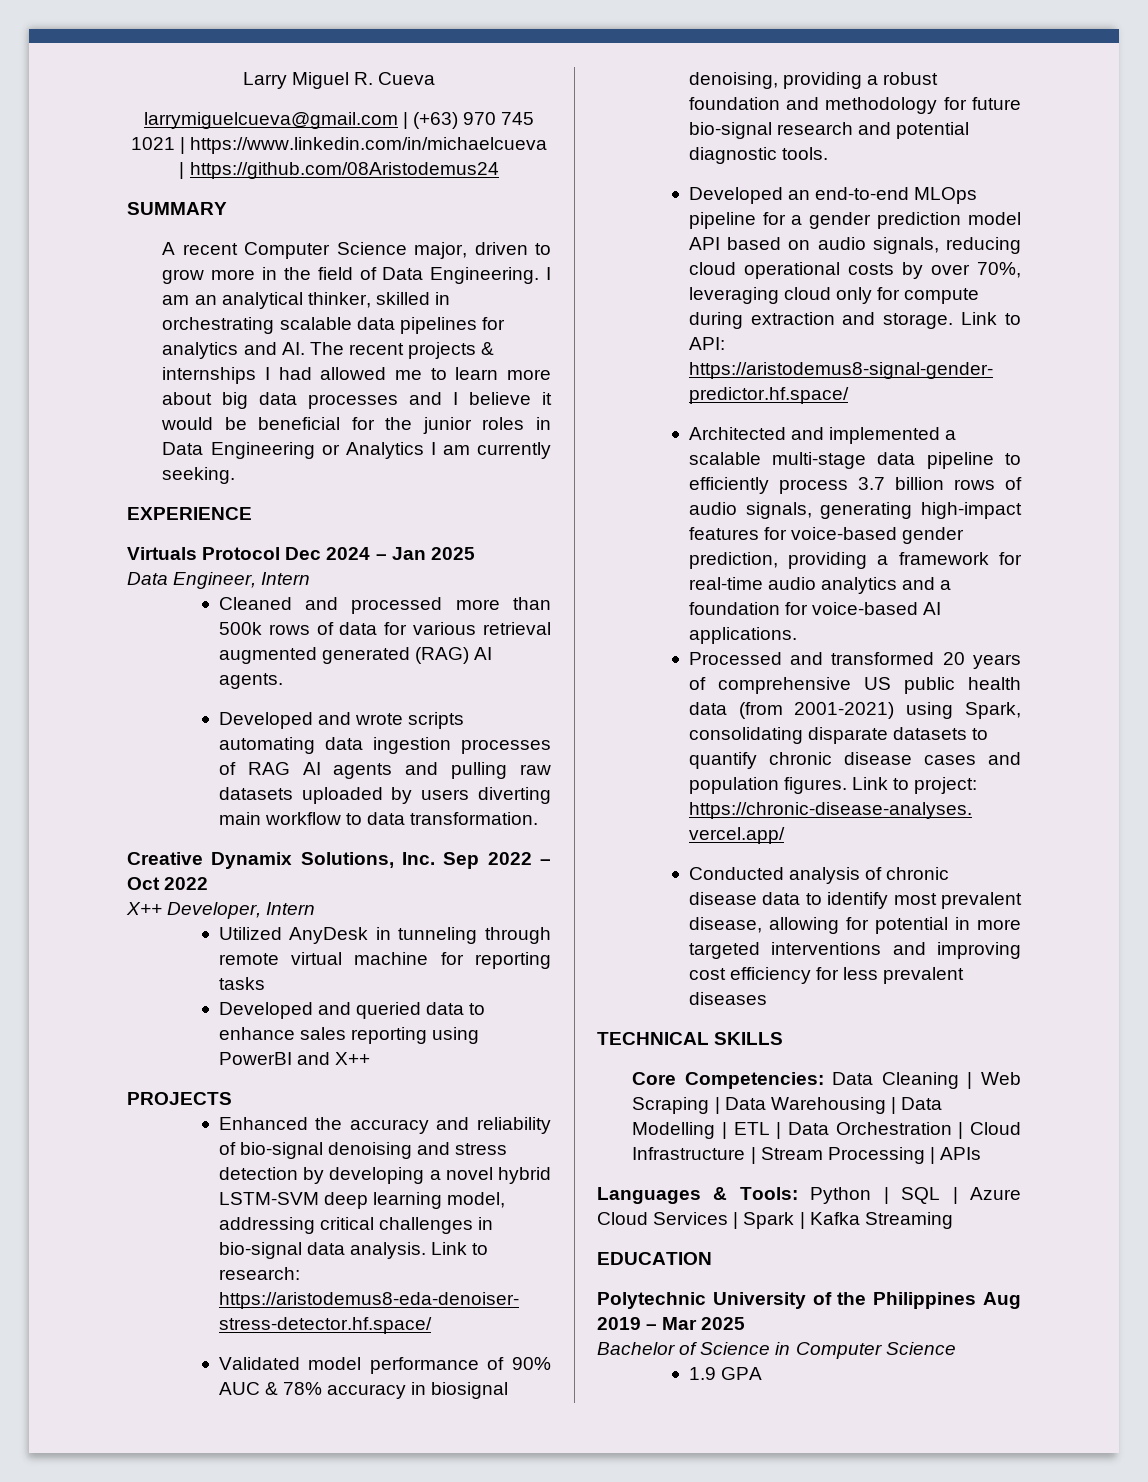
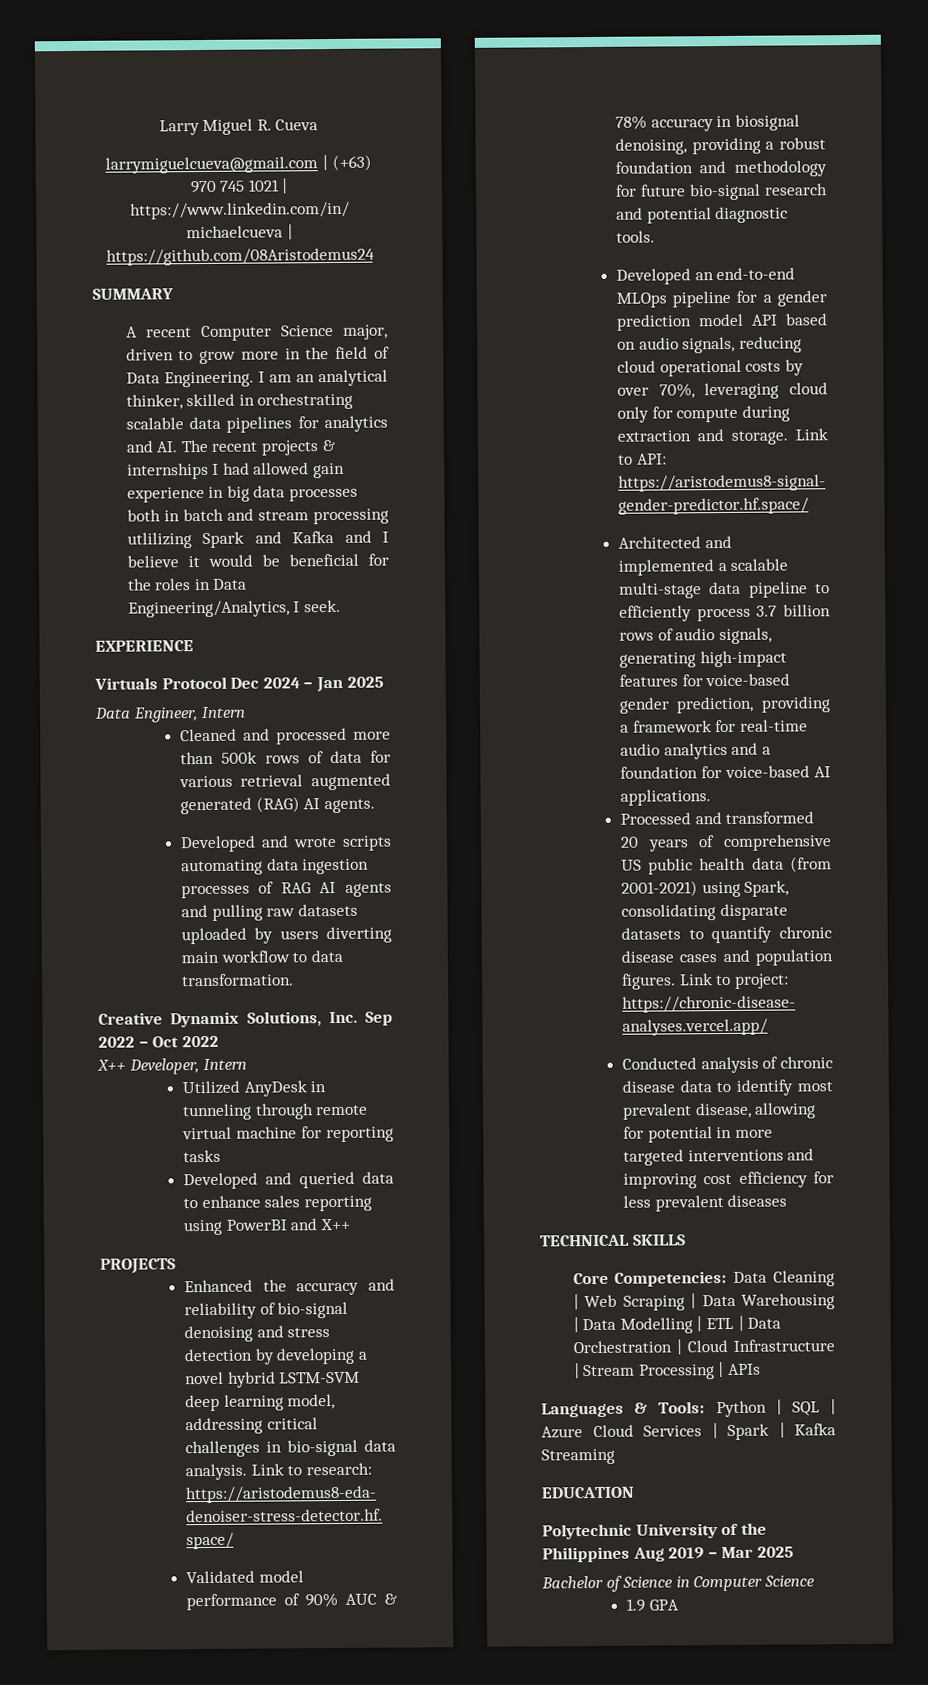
[395,367,551,380] [162,392,399,409] me to learn more about big data processes -> [312,462,345,479] [126,485,358,503] [126,508,389,525] [126,530,335,549] gain experience in big data processes both in batch and stream processing utlilizing Spark and Kafka
[422,417,472,434] junior -> (152, 584) none
[210,442,551,459] [162,467,236,484] Engineering or Analytics I am currently seeking. -> [127,599,341,618] Engineering/Analytics, I seek.

